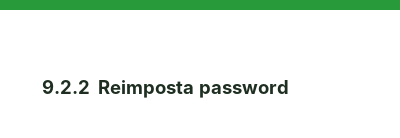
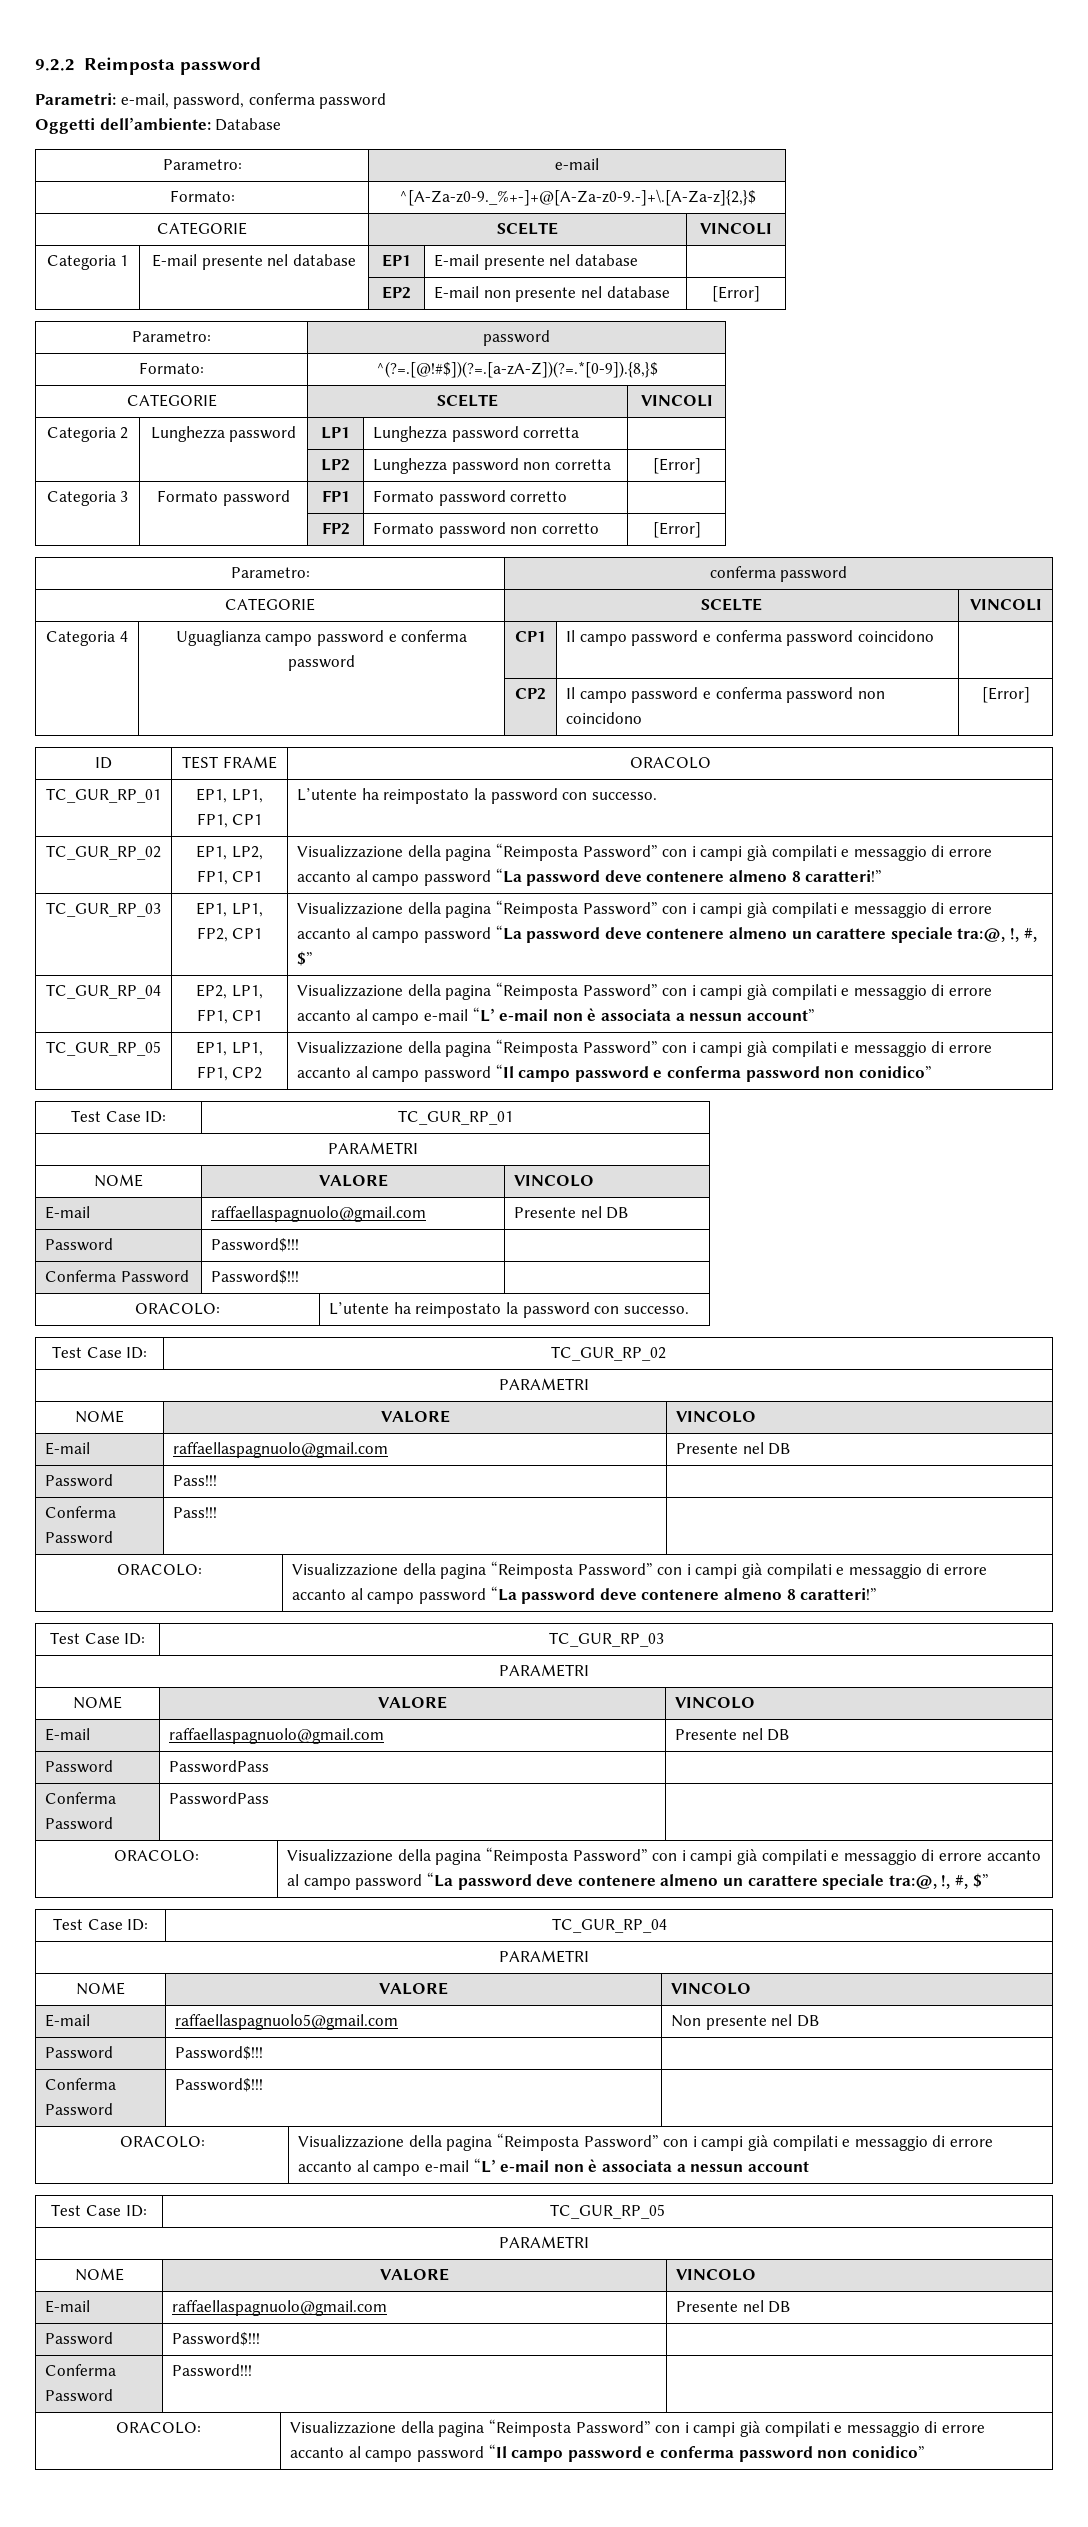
(290, 89) none -> [35,93,387,109] [35,117,282,134] [162,159,242,170] [555,158,599,170] [169,190,235,202] [398,189,756,206] [157,222,247,235] [497,222,558,235] [700,223,772,235] [46,255,129,270] [152,254,356,270] [382,254,411,267] [434,254,639,270] [382,286,411,299] [434,286,670,302] [712,286,760,302] [132,331,211,342] [483,330,550,346] [139,362,204,374] [375,361,658,378] [126,394,217,407] [437,394,498,407] [640,395,713,407] [46,427,129,442] [150,426,297,442] [321,427,350,439] [373,426,580,442] [321,459,350,471] [373,458,612,474] [652,458,701,474] [46,491,129,506] [157,490,290,506] [321,490,350,502] [373,490,568,506] [321,522,350,535] [373,522,600,538] [652,522,701,538] [230,567,310,578] [709,566,848,582] [225,598,315,611] [701,598,762,611] [969,599,1042,611] [46,631,128,646] [175,630,468,646] [288,655,355,671] [515,631,546,642] [566,630,934,646] [515,688,546,700] [566,687,885,703] [566,712,643,724] [981,687,1030,703] [95,757,112,769] [182,756,277,769] [629,757,711,769] [46,788,161,803] [196,788,263,803] [196,813,263,828] [297,788,657,804] [46,845,161,860] [196,845,263,860] [196,870,263,885] [297,843,992,861] [297,868,883,886] [46,902,161,917] [196,902,263,917] [196,927,263,942] [297,900,992,918] [297,925,1037,943] [297,951,314,966] [46,984,161,999] [196,984,263,999] [196,1009,263,1024] [297,982,992,1000] [297,1007,815,1025] [46,1041,161,1056] [196,1041,263,1056] [196,1066,263,1081] [297,1039,992,1057] [297,1064,932,1082] [70,1110,167,1123] [398,1110,513,1125] [327,1142,418,1155] [94,1174,143,1187] [318,1174,388,1187] [514,1175,595,1187] [45,1206,91,1219] [211,1206,427,1222] [514,1206,629,1219] [45,1238,114,1251] [211,1238,300,1252] [45,1270,189,1283] [211,1270,300,1284] [135,1303,220,1315] [329,1302,689,1318] [51,1346,148,1359] [550,1346,666,1361] [499,1378,589,1391] [75,1410,124,1423] [380,1410,450,1423] [676,1411,757,1423] [45,1442,91,1455] [173,1442,389,1458] [676,1442,791,1455] [45,1474,114,1487] [173,1475,218,1486] [45,1506,117,1518] [45,1531,114,1544] [173,1507,218,1518] [116,1564,202,1576] [292,1561,987,1579] [292,1586,878,1604] [49,1632,146,1645] [548,1632,664,1647] [499,1664,589,1677] [73,1696,122,1709] [378,1696,447,1709] [675,1697,756,1709] [45,1728,91,1741] [169,1728,385,1744] [675,1728,790,1741] [45,1760,114,1773] [169,1760,270,1773] [45,1792,117,1804] [45,1817,114,1830] [169,1792,270,1805] [114,1850,199,1862] [287,1847,1041,1865] [287,1872,989,1890] [52,1918,149,1931] [551,1918,667,1933] [499,1950,589,1963] [76,1982,125,1995] [379,1982,448,1995] [671,1983,752,1995] [45,2014,91,2027] [175,2014,399,2030] [671,2014,820,2030] [45,2046,114,2059] [175,2046,264,2060] [45,2078,117,2090] [45,2103,114,2116] [175,2078,264,2092] [119,2136,205,2148] [298,2133,993,2151] [298,2158,809,2176] [51,2204,147,2217] [550,2204,665,2219] [499,2236,589,2249] [74,2268,124,2281] [380,2268,449,2281] [676,2269,757,2281] [45,2300,91,2313] [172,2300,388,2316] [676,2300,791,2313] [45,2332,114,2345] [172,2332,261,2346] [45,2364,117,2376] [45,2389,114,2402] [172,2364,253,2377] [115,2422,201,2434] [290,2419,985,2437] [290,2444,925,2462] // Parametri: e-mail, password, conferma password // Oggetti dell’ambiente: Database // Parametro: | e-mail // Formato: | ^[A-Za-z0-9._%+-]+@[A-Za-z0-9.-]+\.[A-Za-z]{2,}$ // CATEGORIE | SCELTE | VINCOLI // Categoria 1 | E-mail presente nel database | EP1 | E-mail presente nel database | // | | EP2 | E-mail non presente nel database | [Error] // Parametro: | password // Formato: | ^(?=.[@!#$])(?=.[a-zA-Z])(?=.*[0-9]).{8,}$ // CATEGORIE | SCELTE | VINCOLI // Categoria 2 | Lunghezza password | LP1 | Lunghezza password corretta | // | | LP2 | Lunghezza password non corretta | [Error] // Categoria 3 | Formato password | FP1 | Formato password corretto | // | | FP2 | Formato password non corretto | [Error] // Parametro: | conferma password // CATEGORIE | SCELTE | VINCOLI // Categoria 4 | Uguaglianza campo password e conferma password | CP1 | Il campo password e conferma password coincidono | // | | CP2 | Il campo password e conferma password non coincidono | [Error] // ID | TEST FRAME | ORACOLO // TC_GUR_RP_01 | EP1, LP1, FP1, CP1 | L’utente ha reimpostato la password con successo. // TC_GUR_RP_02 | EP1, LP2, FP1, CP1 | Visualizzazione della pagina “Reimposta Password” con i campi già compilati e messaggio di errore accanto al campo password “La password deve contenere almeno 8 caratteri!” // TC_GUR_RP_03 | EP1, LP1, FP2, CP1 | Visualizzazione della pagina “Reimposta Password” con i campi già compilati e messaggio di errore accanto al campo password “La password deve contenere almeno un carattere speciale tra:@, !, #, $” // TC_GUR_RP_04 | EP2, LP1, FP1, CP1 | Visualizzazione della pagina “Reimposta Password” con i campi già compilati e messaggio di errore accanto al campo e-mail “L’ e-mail non è associata a nessun account” // TC_GUR_RP_05 | EP1, LP1, FP1, CP2 | Visualizzazione della pagina “Reimposta Password” con i campi già compilati e messaggio di errore accanto al campo password “Il campo password e conferma password non conidico” // Test Case ID: | TC_GUR_RP_01 // PARAMETRI // NOME | VALORE | VINCOLO // E-mail | raffaellaspagnuolo@gmail.com | Presente nel DB // Password | Password$!!! | // Conferma Password | Password$!!! | // ORACOLO: | L’utente ha reimpostato la password con successo. // Test Case ID: | TC_GUR_RP_02 // PARAMETRI // NOME | VALORE | VINCOLO // E-mail | raffaellaspagnuolo@gmail.com | Presente nel DB // Password | Pass!!! | // Conferma Password | Pass!!! | // ORACOLO: | Visualizzazione della pagina “Reimposta Password” con i campi già compilati e messaggio di errore accanto al campo password “La password deve contenere almeno 8 caratteri!” // Test Case ID: | TC_GUR_RP_03 // PARAMETRI // NOME | VALORE | VINCOLO // E-mail | raffaellaspagnuolo@gmail.com | Presente nel DB // Password | PasswordPass | // Conferma Password | PasswordPass | // ORACOLO: | Visualizzazione della pagina “Reimposta Password” con i campi già compilati e messaggio di errore accanto al campo password “La password deve contenere almeno un carattere speciale tra:@, !, #, $” // Test Case ID: | TC_GUR_RP_04 // PARAMETRI // NOME | VALORE | VINCOLO // E-mail | raffaellaspagnuolo5@gmail.com | Non presente nel DB // Password | Password$!!! | // Conferma Password | Password$!!! | // ORACOLO: | Visualizzazione della pagina “Reimposta Password” con i campi già compilati e messaggio di errore accanto al campo e-mail “L’ e-mail non è associata a nessun account // Test Case ID: | TC_GUR_RP_05 // PARAMETRI // NOME | VALORE | VINCOLO // E-mail | raffaellaspagnuolo@gmail.com | Presente nel DB // Password | Password$!!! | // Conferma Password | Password!!! | // ORACOLO: | Visualizzazione della pagina “Reimposta Password” con i campi già compilati e messaggio di errore accanto al campo password “Il campo password e conferma password non conidico”

